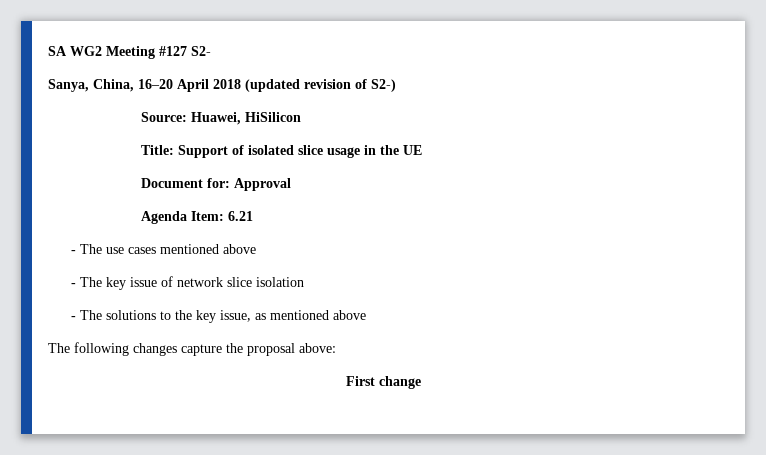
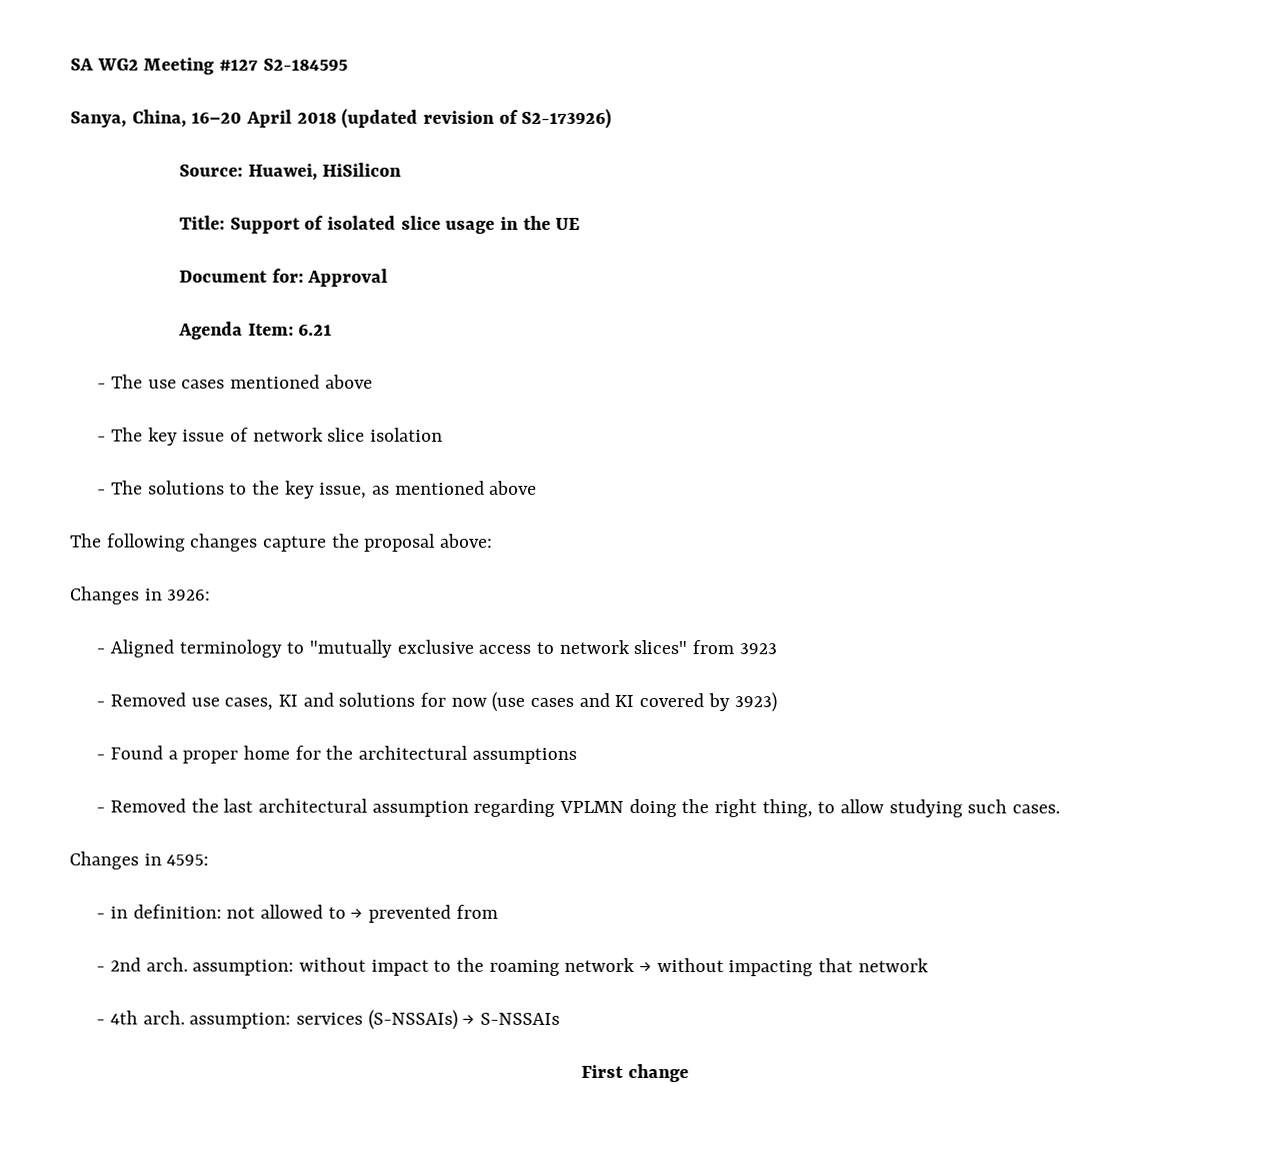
[191,46,211,56] S2- -> [262,58,348,71] S2-184595
[371,79,396,92] S2-) -> [521,108,613,129] S2-173926)
(336, 348) none -> [69,586,211,605] [96,639,777,658] [96,691,778,713] [96,745,577,764] [96,798,1060,818] [69,851,210,870] [96,904,498,923] [96,957,929,977] [96,1009,560,1030] // Changes in 3926: // - Aligned terminology to "mutually exclusive access to network slices" from 3923 // - Removed use cases, KI and solutions for now (use cases and KI covered by 3923) // - Found a proper home for the architectural assumptions // - Removed the last architectural assumption regarding VPLMN doing the right thing, to allow studying such cases. // Changes in 4595: // - in definition: not allowed to → prevented from // - 2nd arch. assumption: without impact to the roaming network → without impacting that network // - 4th arch. assumption: services (S-NSSAIs) → S-NSSAIs

